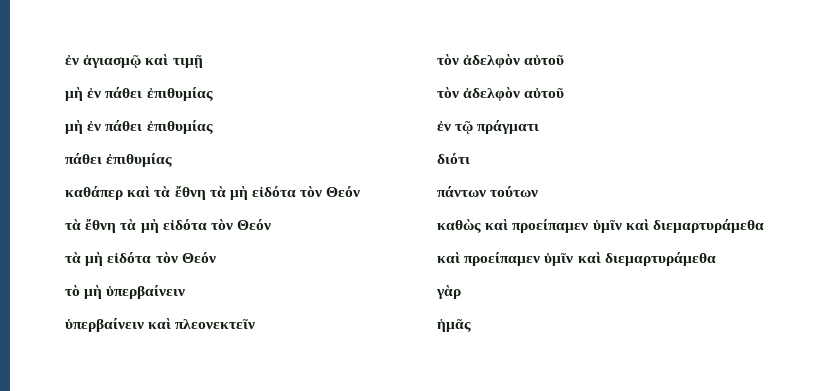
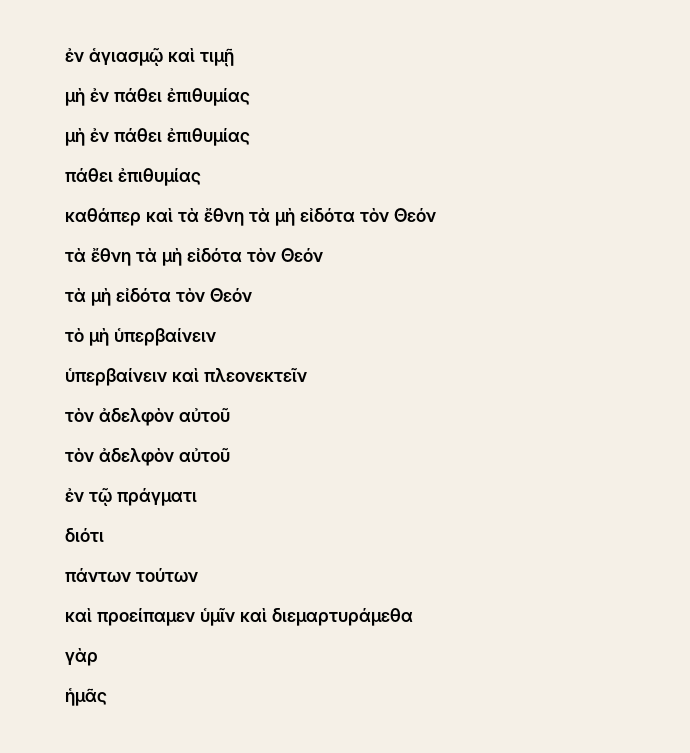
[437,219,764,233] // καθὼς καὶ προείπαμεν ὑμῖν καὶ διεμαρτυράμεθα -> (198, 575) none

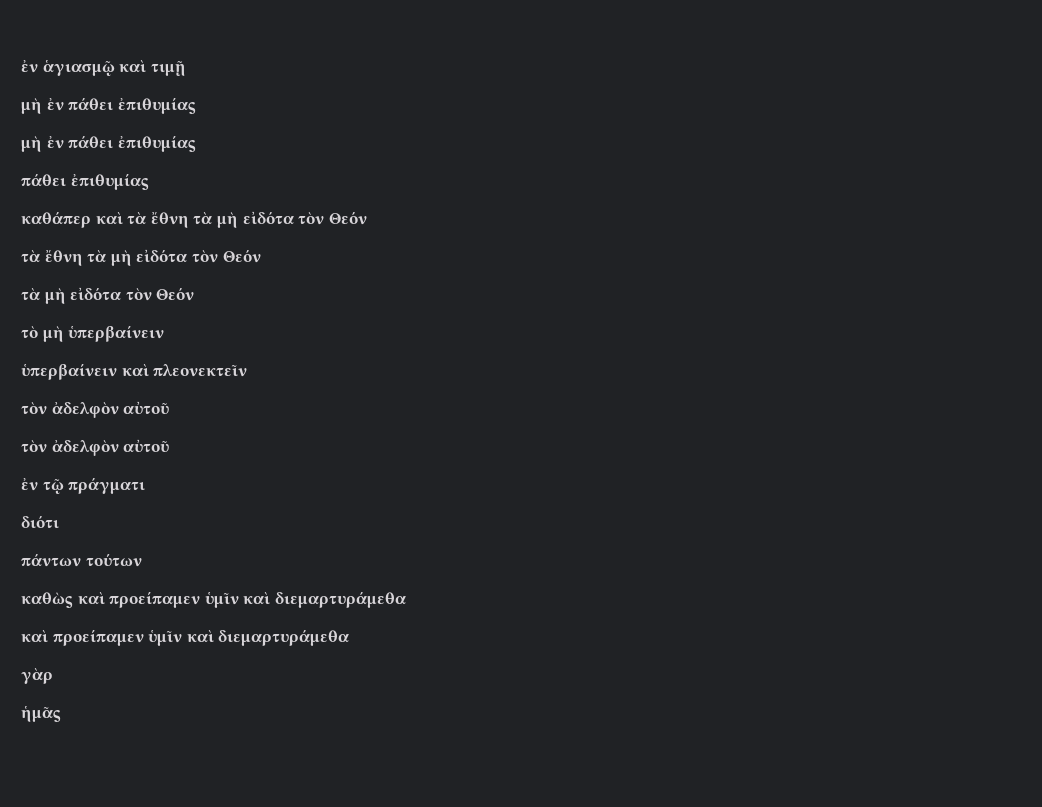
(198, 575) none -> [21,591,406,608] // καθὼς καὶ προείπαμεν ὑμῖν καὶ διεμαρτυράμεθα

